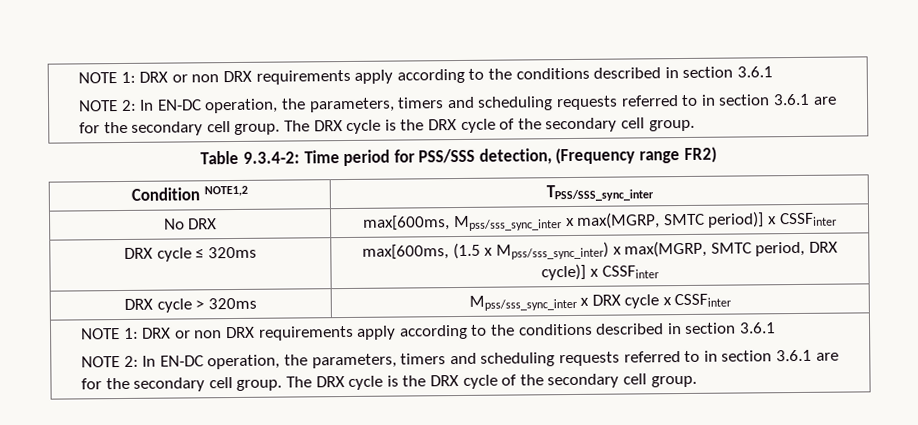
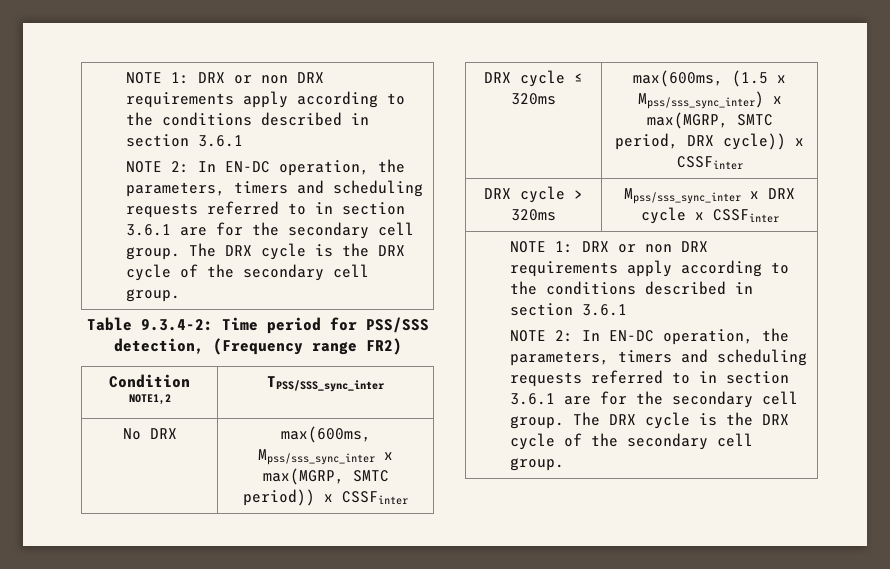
[363,215,451,231] max[600ms, -> [280,426,371,443] max(600ms,
[708,211,765,228] period)] -> [243,489,315,506] period))
[362,244,450,260] max[600ms, -> [633,70,723,87] max(600ms,
[541,263,587,281] cycle)] -> [723,133,786,150] cycle))

